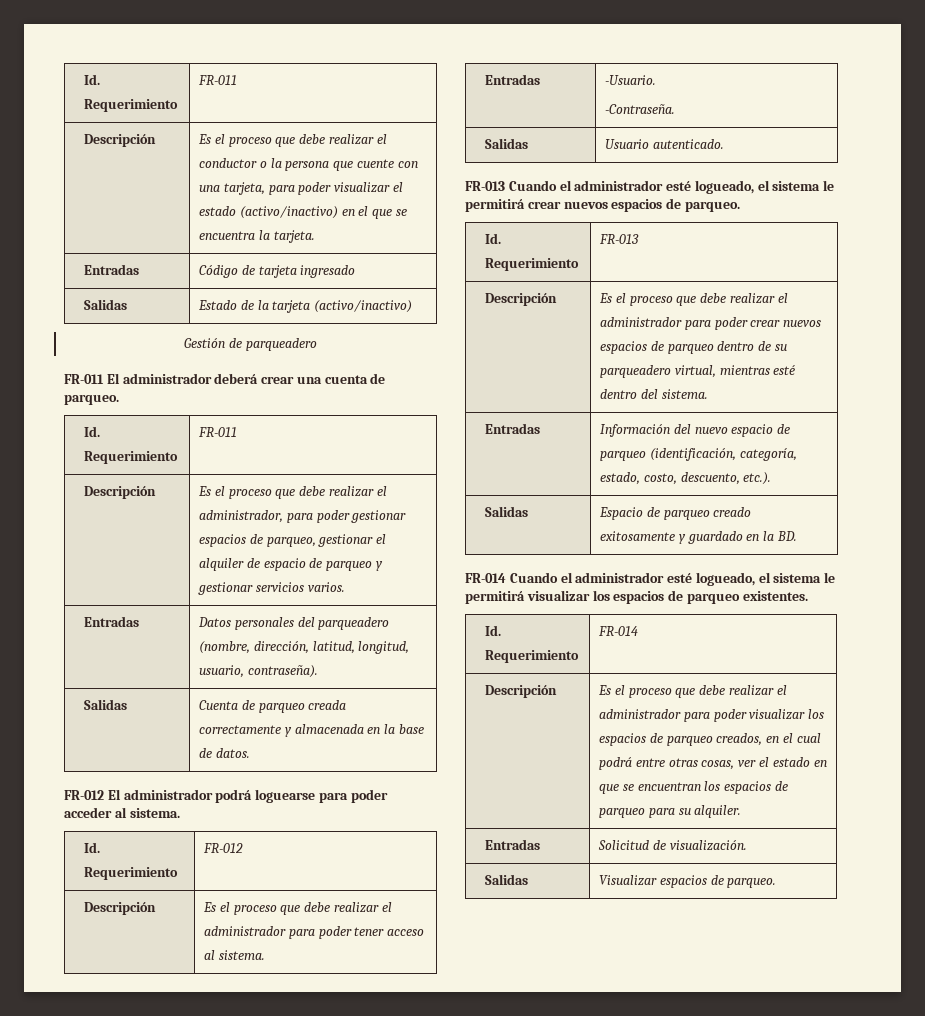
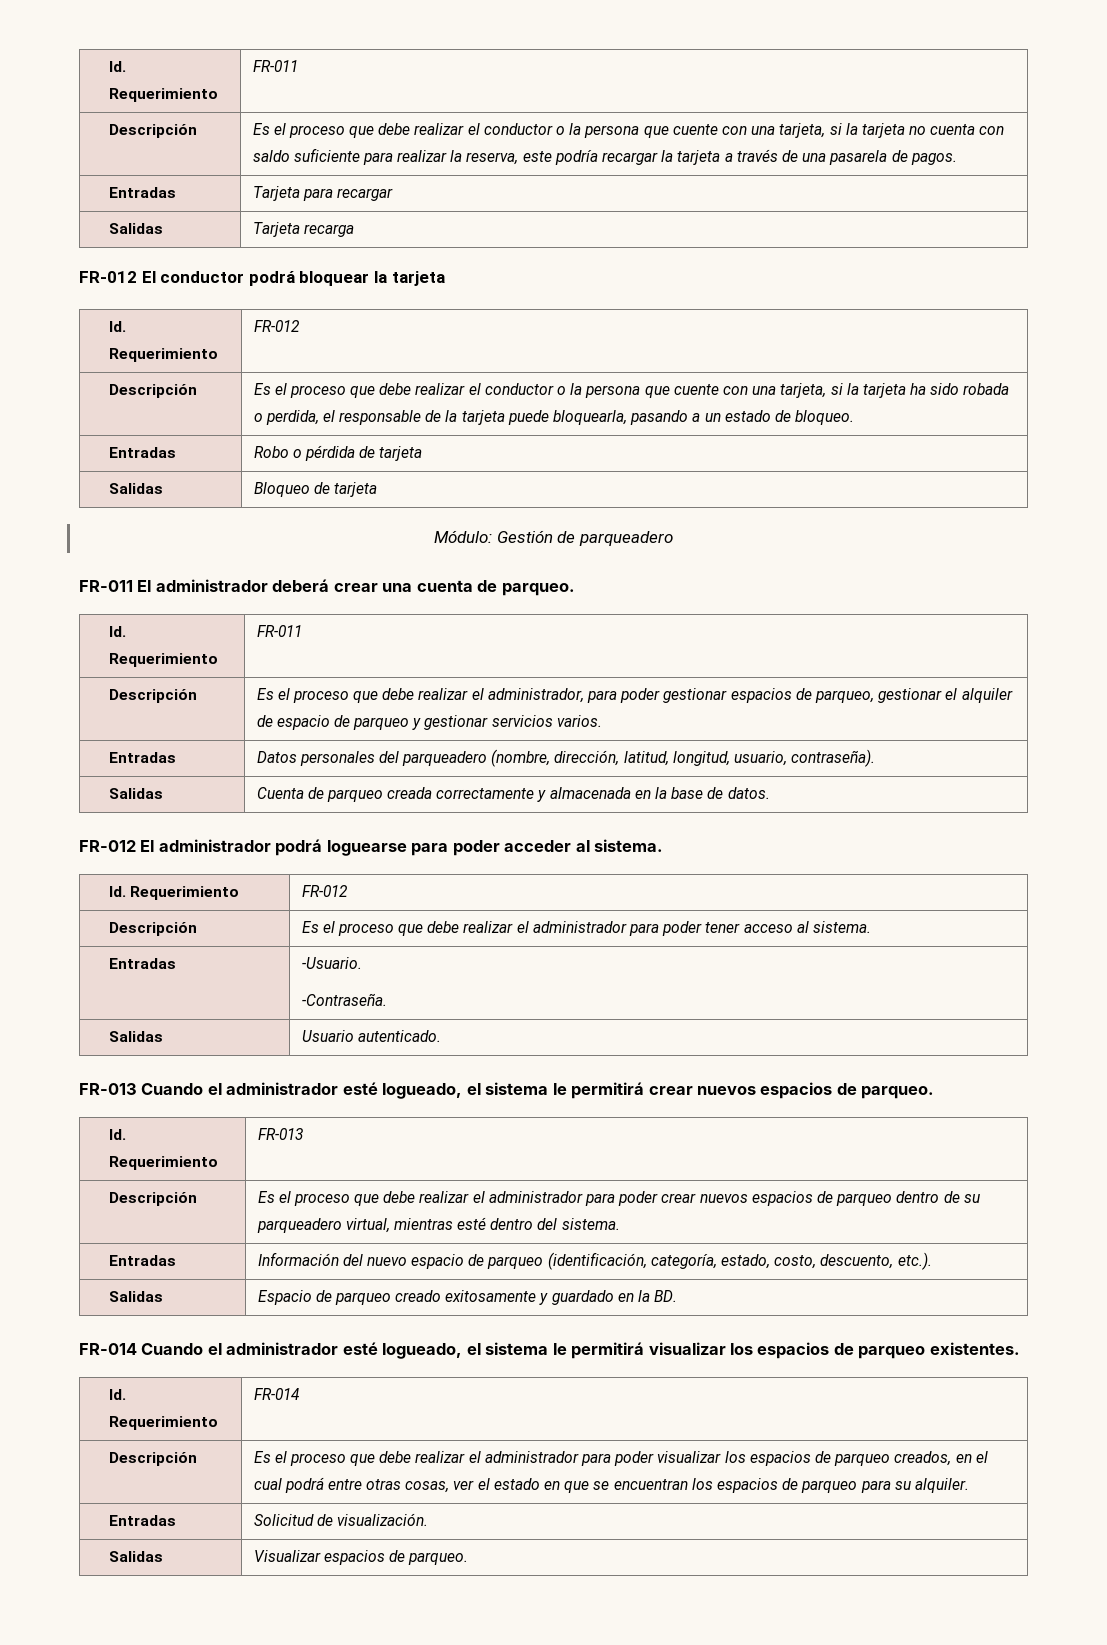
[268,182,403,195] [199,206,407,219] [199,230,315,243] [83,264,139,275] [199,265,356,278] [83,299,127,310] [198,300,413,313] para poder visualizar el estado (activo/inactivo) en el que se encuentra la tarjeta. // Entradas | Código de tarjeta ingresado // Salidas | Estado de la tarjeta (activo/inactivo) // -> [829,123,1005,138] [252,148,957,165] [108,187,176,198] [252,186,393,201] [108,223,163,234] [252,222,354,237] [79,271,445,286] [108,321,126,332] [108,348,218,362] [253,320,300,332] [108,384,197,398] [253,383,1010,398] [253,410,855,425] [108,447,176,458] [253,445,423,461] [108,483,163,494] [253,482,377,497] [434,530,493,543] si la tarjeta no cuenta con saldo suficiente para realizar la reserva, este podría recargar la tarjeta a través de una pasarela de pagos. // Entradas | Tarjeta para recargar // Salidas | Tarjeta recarga // FR-012 El conductor podrá bloquear la tarjeta // Id. Requerimiento | FR-012 // Descripción | Es el proceso que debe realizar el conductor o la persona que cuente con una tarjeta, si la tarjeta ha sido robada o perdida, el responsable de la tarjeta puede bloquearla, pasando a un estado de bloqueo. // Entradas | Robo o pérdida de tarjeta // Salidas | Bloqueo de tarjeta // Módulo:

